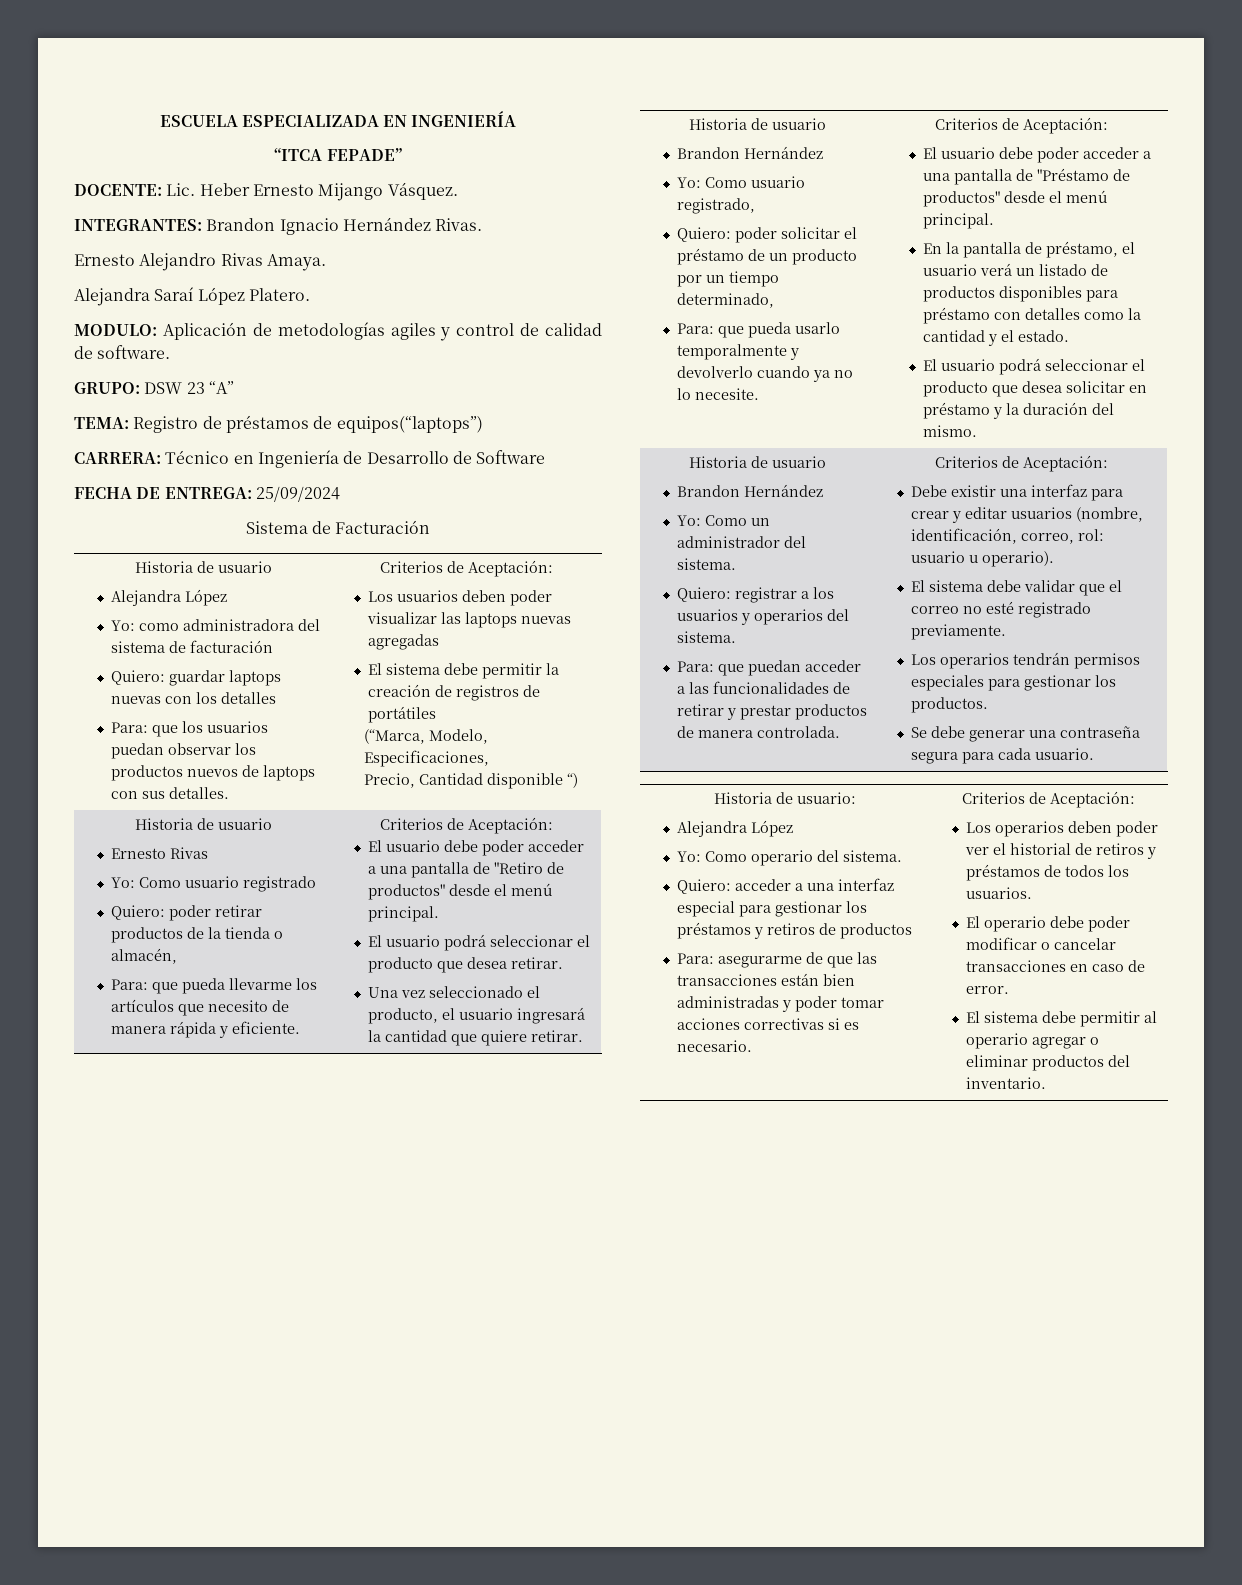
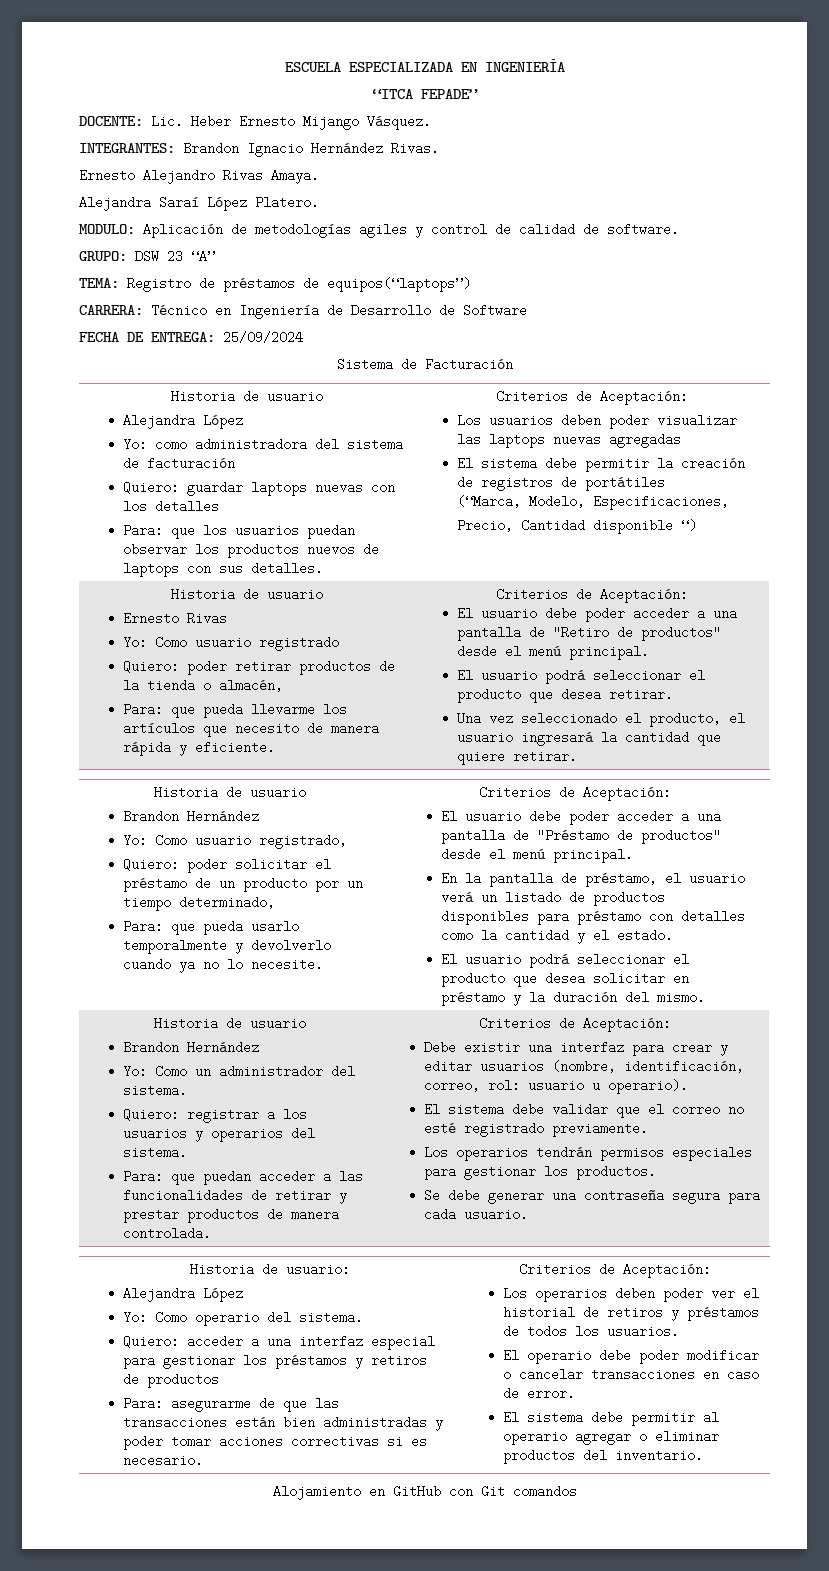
(1046, 1083) none -> [272,1485,577,1500] // Alojamiento en GitHub con Git comandos

